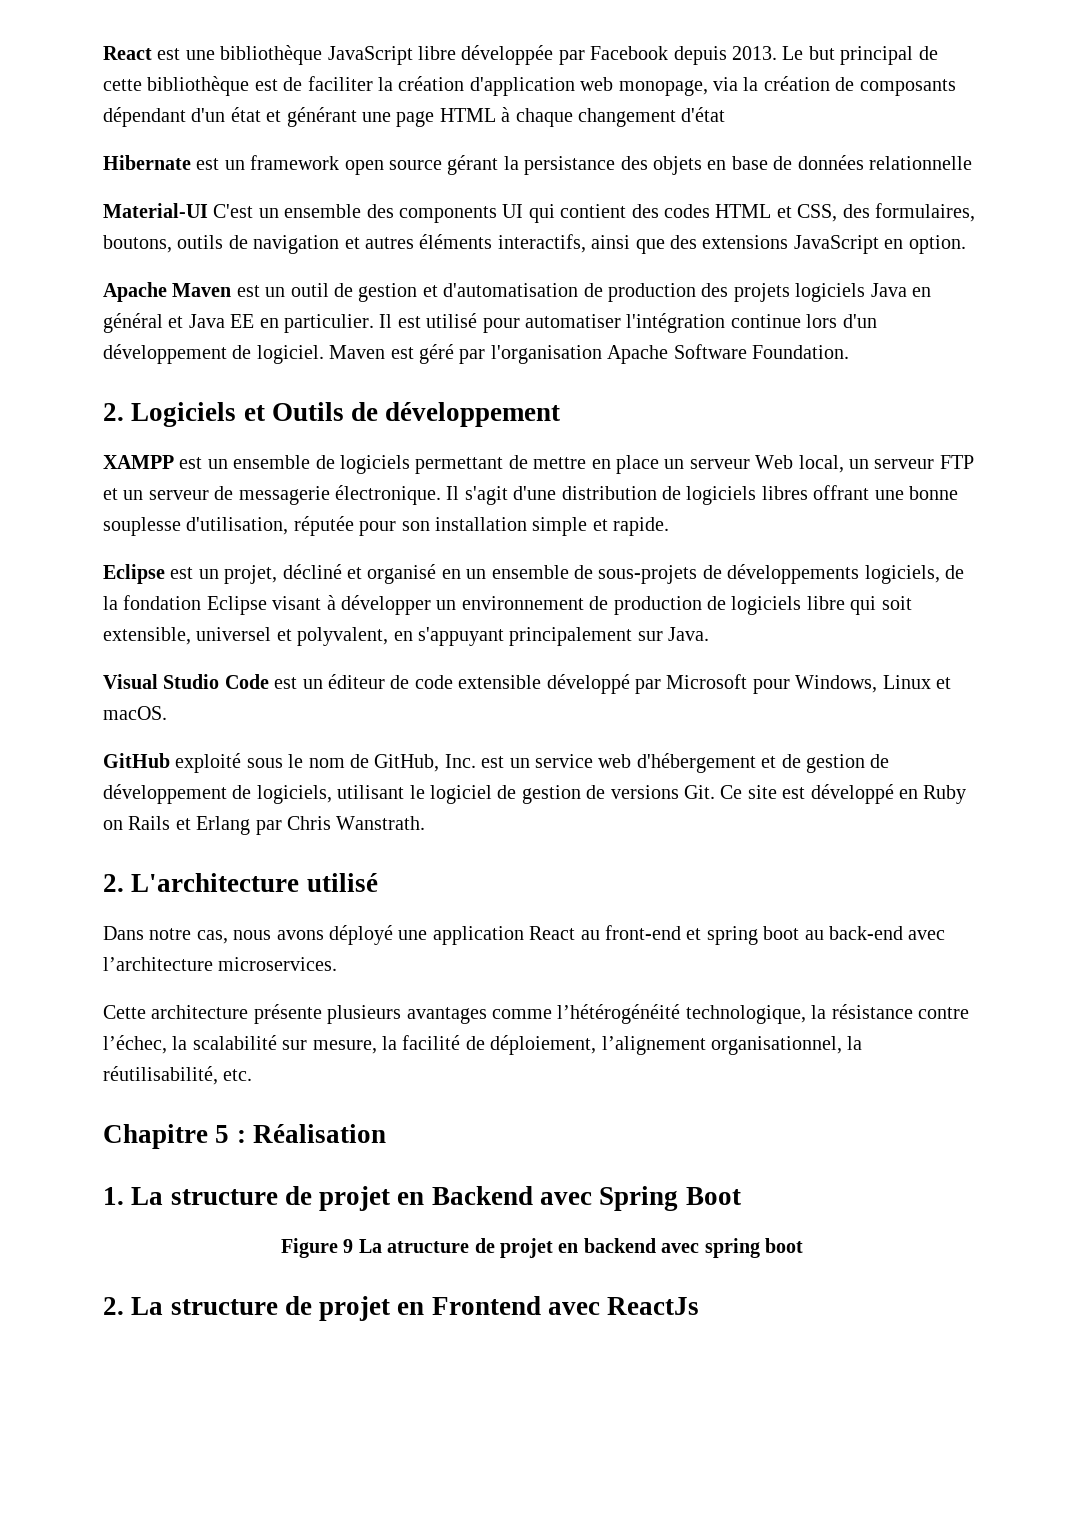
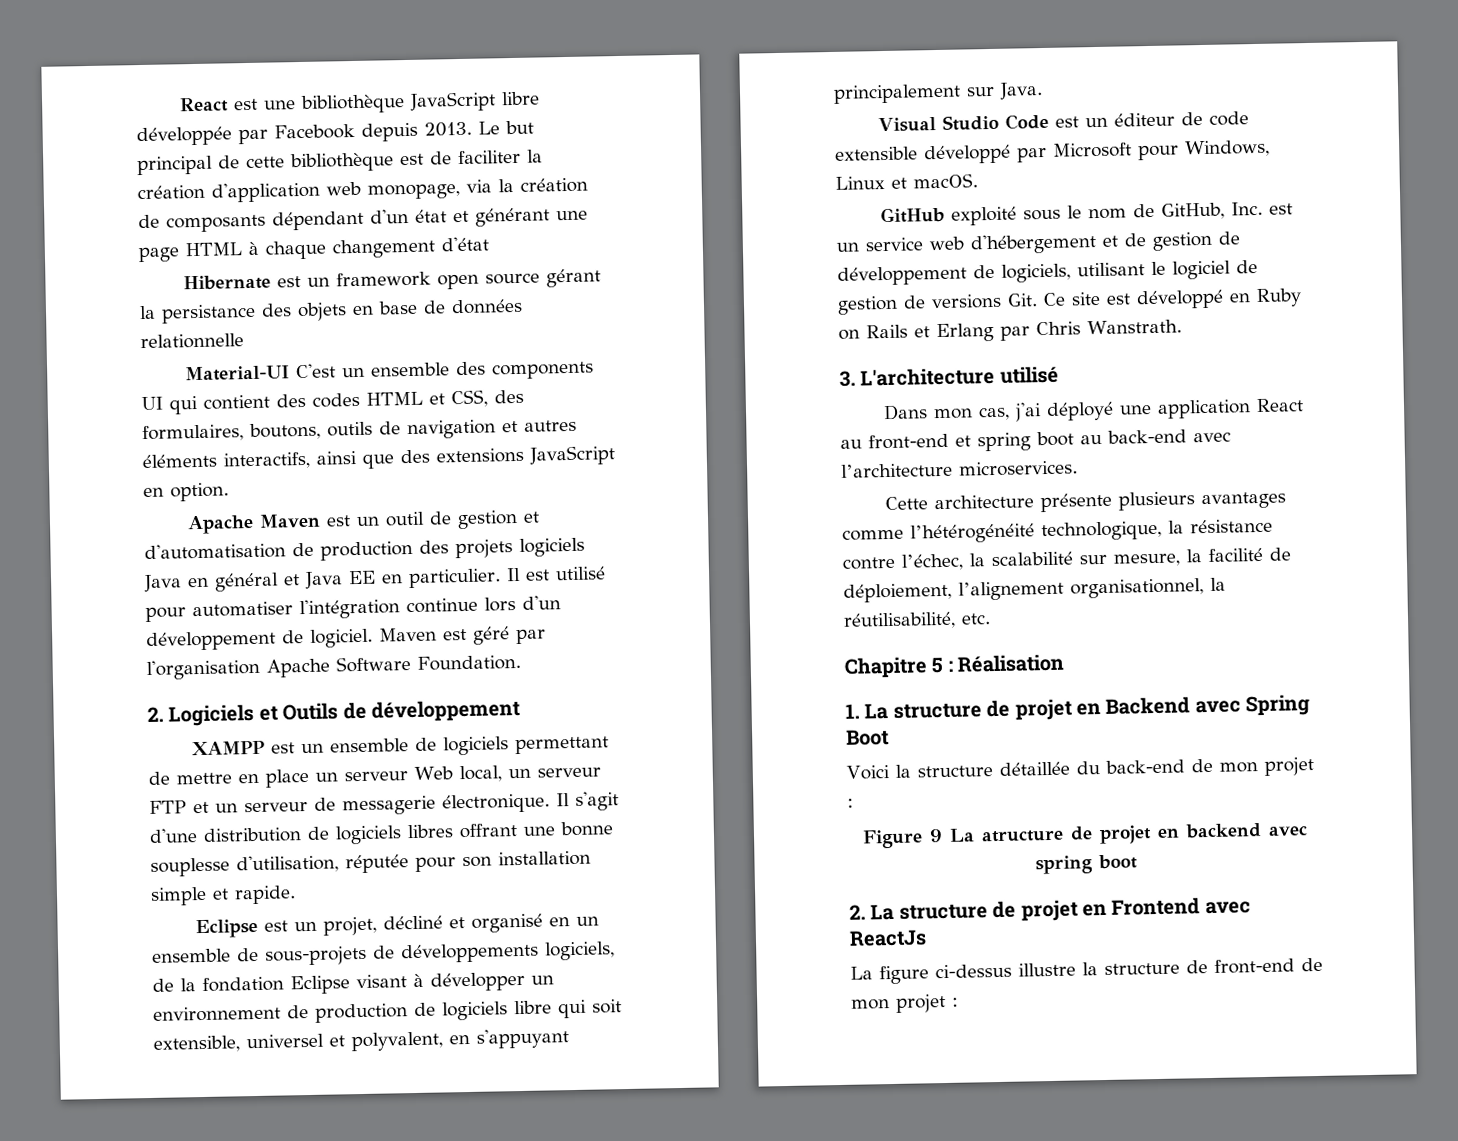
[103,874,124,892] 2. -> [839,370,856,387] 3.
[149,928,324,944] notre cas, nous avons -> [932,402,1042,422] mon cas, j'ai
(741, 1196) none -> [846,757,1314,780] [847,798,854,808] // Voici la structure détaillée du back-end de mon projet :
(700, 1306) none -> [850,957,1323,985] [851,994,959,1013] // La figure ci-dessus illustre la structure de front-end de mon projet :

